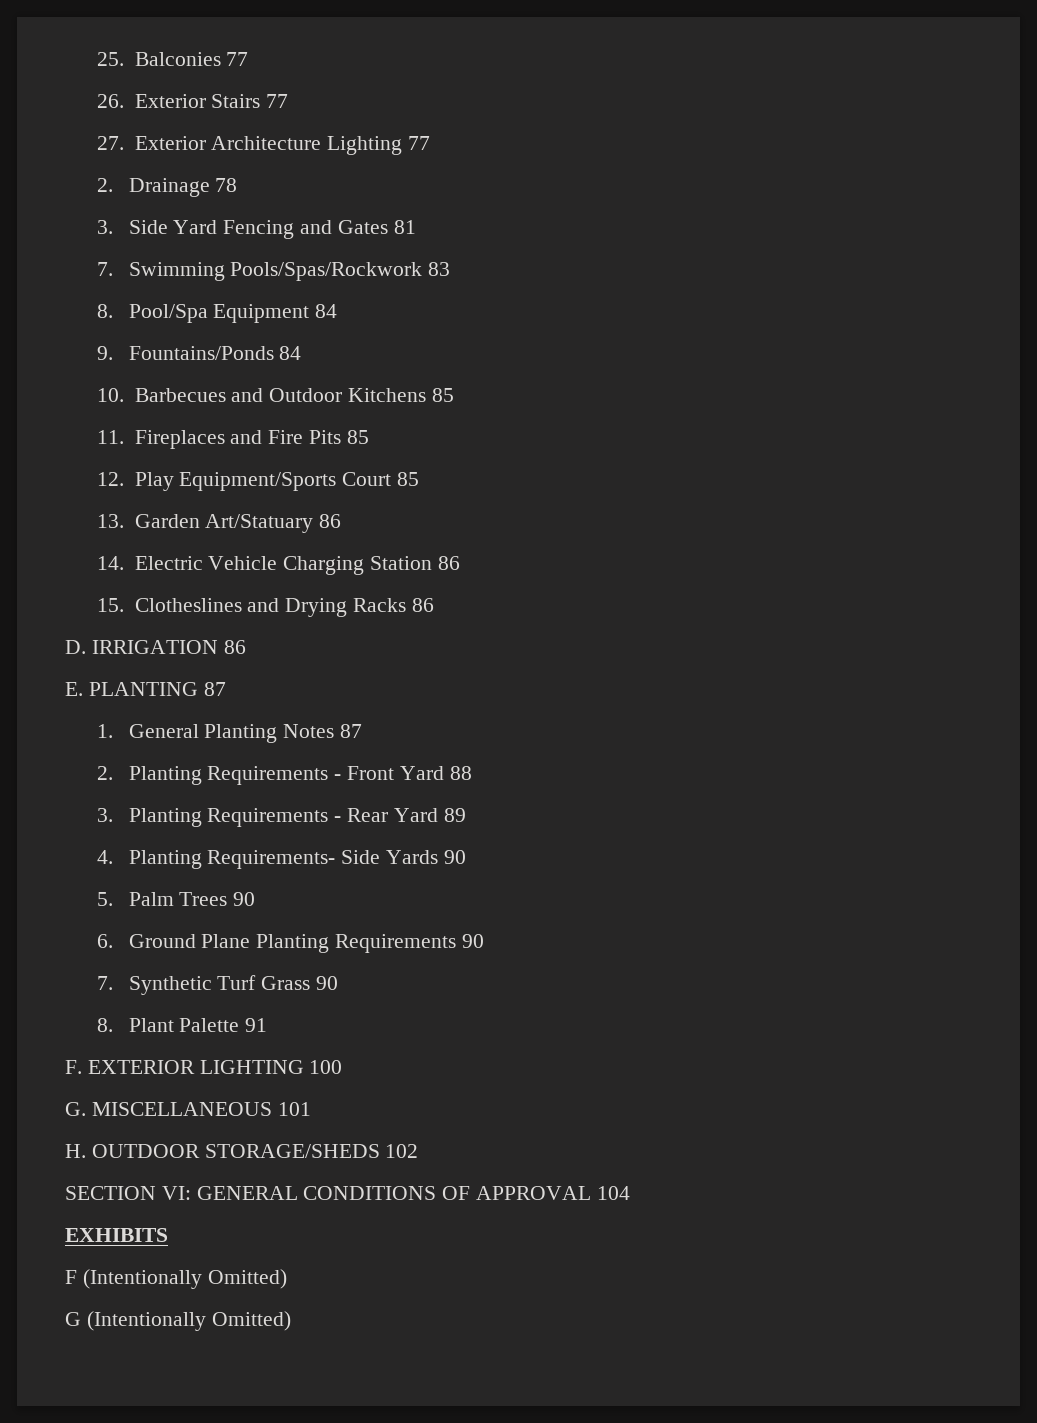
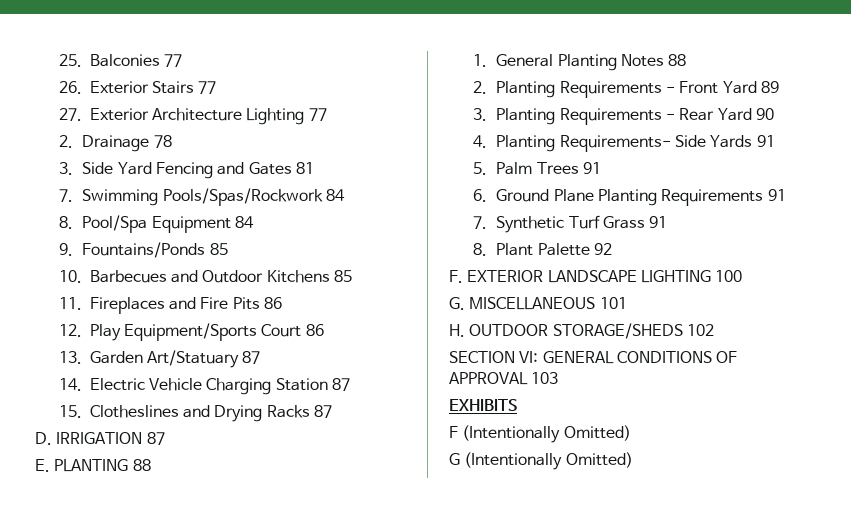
[428,262,451,276] 83 -> [326,189,346,201] 84
[279,346,302,360] 84 -> [209,243,228,255] 85
[346,430,369,444] 85 -> [263,297,282,309] 86
[396,472,419,486] 85 -> [305,324,324,336] 86
[319,514,342,528] 86 -> [242,351,261,364] 87
[437,556,460,570] 86 -> [331,378,350,391] 87
[411,598,434,612] 86 -> [313,405,332,418] 87
[223,640,246,654] 86 -> [146,432,165,445] 87
[203,682,226,696] 87 -> [132,459,151,471] 88
[339,724,362,738] 87 -> [668,54,687,66] 88
[449,766,472,780] 88 -> [760,81,779,93] 89
[443,808,466,822] 89 -> [755,108,774,120] 90
[443,850,466,864] 90 -> [756,135,775,147] 91
[233,892,256,906] 90 -> [583,162,602,174] 91
[461,934,484,948] 90 -> [767,189,786,201] 91
[315,976,338,990] 90 -> [649,216,668,228] 91
[245,1018,268,1032] 91 -> [594,243,613,255] 92
(195, 1067) none -> [547,270,637,283] LANDSCAPE
[596,1186,630,1200] 104 -> [531,372,559,384] 103

